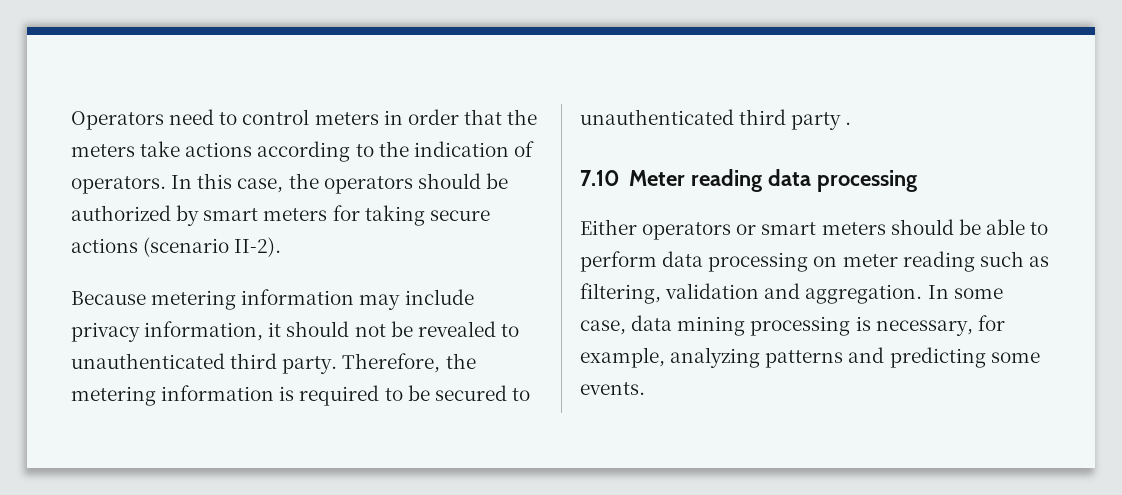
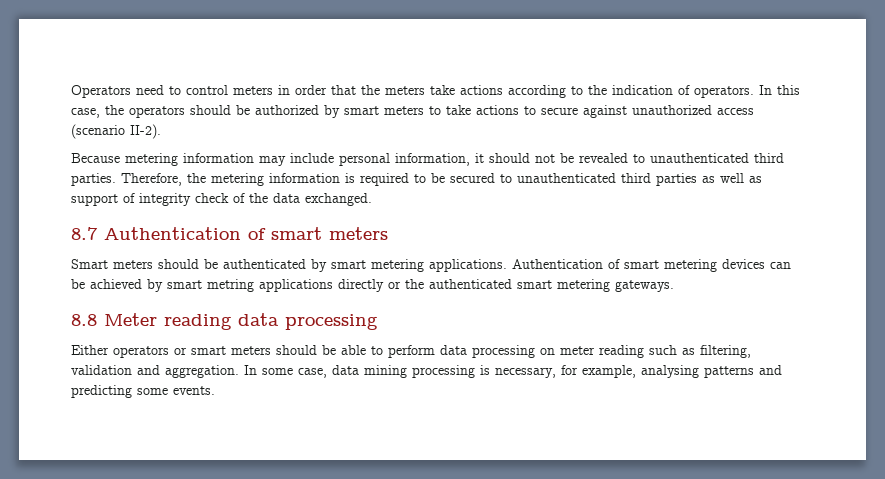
[332,205,490,226] [71,238,138,253] for taking secure actions -> [429,105,754,118] to take actions to secure against unauthorized access
[71,322,140,342] privacy -> [339,153,390,166] personal
[282,356,338,374] party. -> [71,173,116,186] parties.
[791,112,852,130] [580,170,620,186] party . // 7.10 -> [656,173,762,186] [71,193,372,206] [71,227,388,240] [71,259,791,272] [71,279,674,292] [71,314,97,326] parties as well as support of integrity check of the data exchanged. // 8.7 Authentication of smart meters // Smart meters should be authenticated by smart metering applications. Authentication of smart metering devices can be achieved by smart metring applications directly or the authenticated smart metering gateways. // 8.8
[670,347,761,368] analyzing -> [641,365,699,378] analysing

